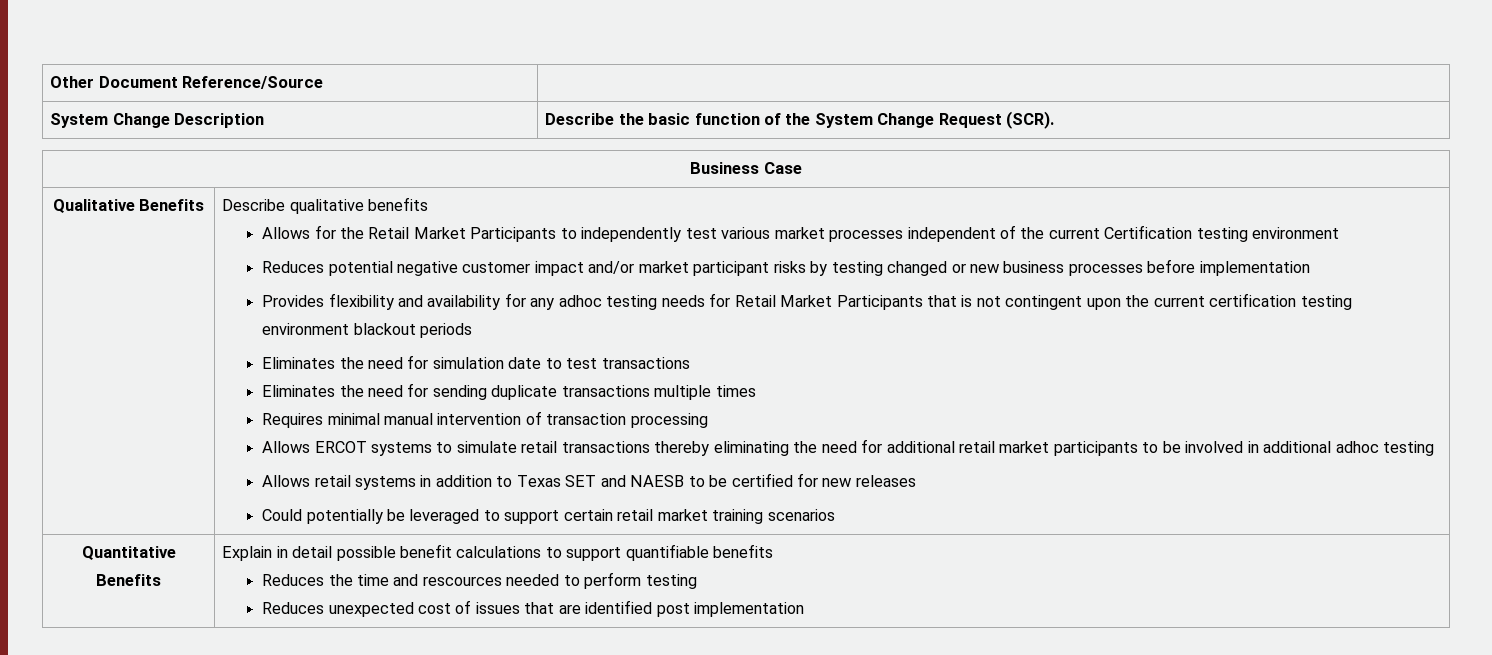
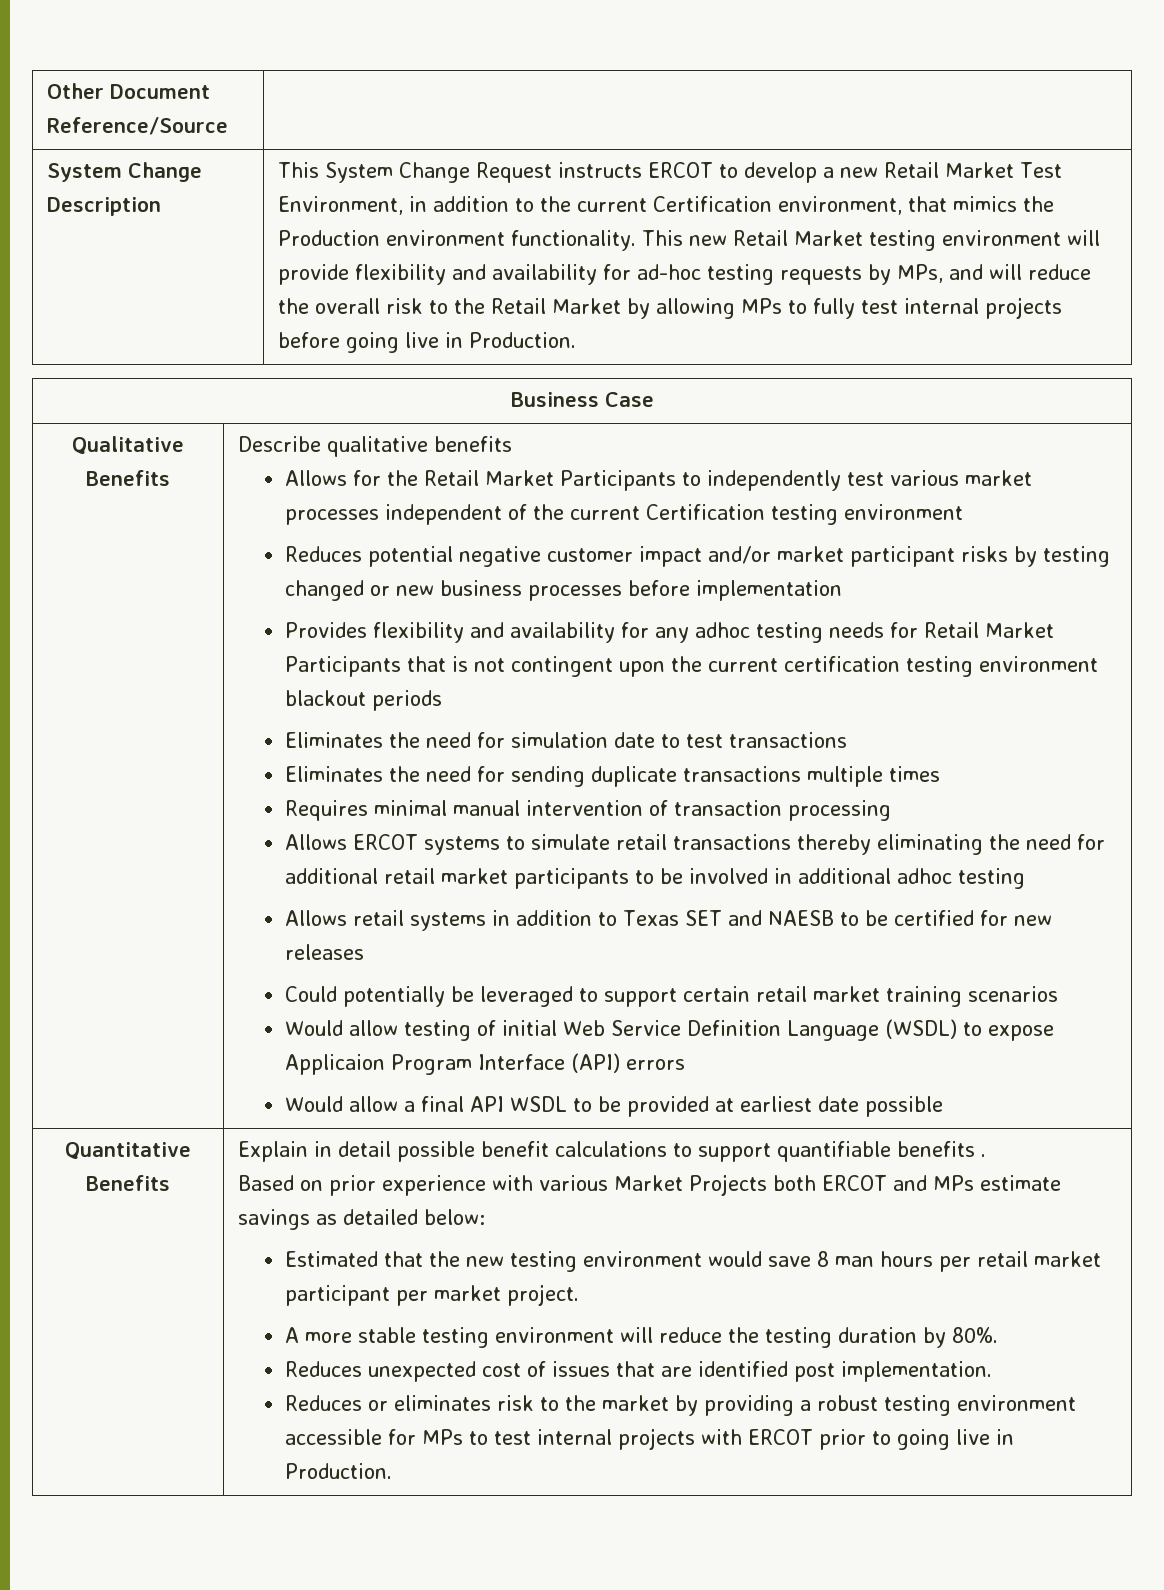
[545,111,1055,129] Describe the basic function of the System Change Request (SCR). -> [277,162,1062,183] [277,196,1054,215] [277,230,1100,251] [277,264,1091,285] [277,297,1062,319] [277,332,576,353] This System Change Request instructs ERCOT to develop a new Retail Market Test Environment, in addition to the current Certification environment, that mimics the Production environment functionality. This new Retail Market testing environment will provide flexibility and availability for ad-hoc testing requests by MPs, and will reduce the overall risk to the Retail Market by allowing MPs to fully test internal projects before going live in Production.
(835, 515) none -> [284,1019,1054,1041] [284,1053,685,1075] [284,1096,943,1117] // Would allow testing of initial Web Service Definition Language (WSDL) to expose Applicaion Program Interface (API) errors // Would allow a final API WSDL to be provided at earliest date possible
[262,572,697,589] // Reduces the time and rescources needed to perform testing -> [980,1154,986,1157] [237,1174,1061,1196] [237,1209,485,1230] [284,1251,1101,1272] [284,1284,579,1306] [284,1327,998,1348] . // Based on prior experience with various Market Projects both ERCOT and MPs estimate savings as detailed below: // Estimated that the new testing environment would save 8 man hours per retail market participant per market project. // A more stable testing environment will reduce the testing duration by 80%.
[694,602,805,617] implementation -> [840,1361,992,1382] [284,1395,1076,1416] [284,1428,1014,1450] [284,1463,392,1479] implementation. // Reduces or eliminates risk to the market by providing a robust testing environment accessible for MPs to test internal projects with ERCOT prior to going live in Production.

